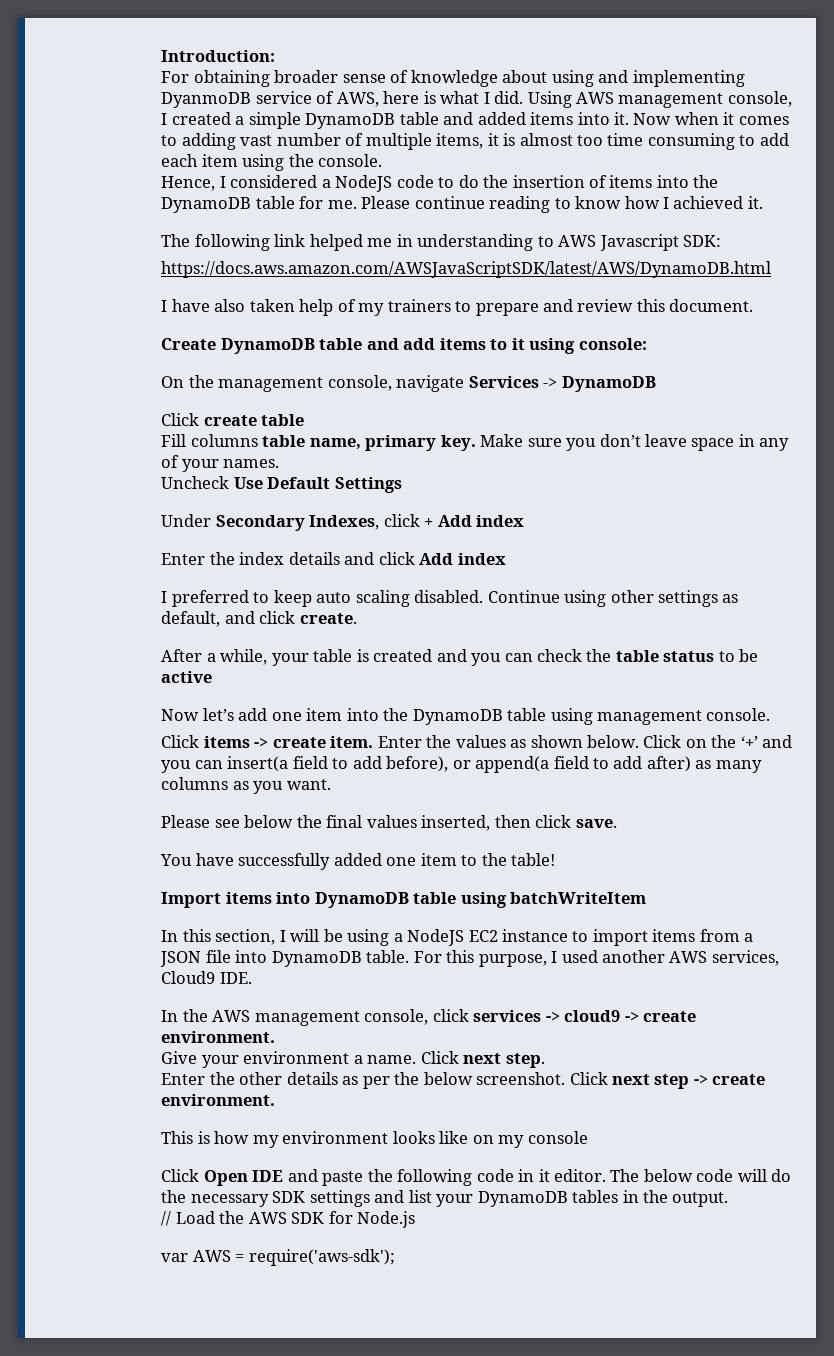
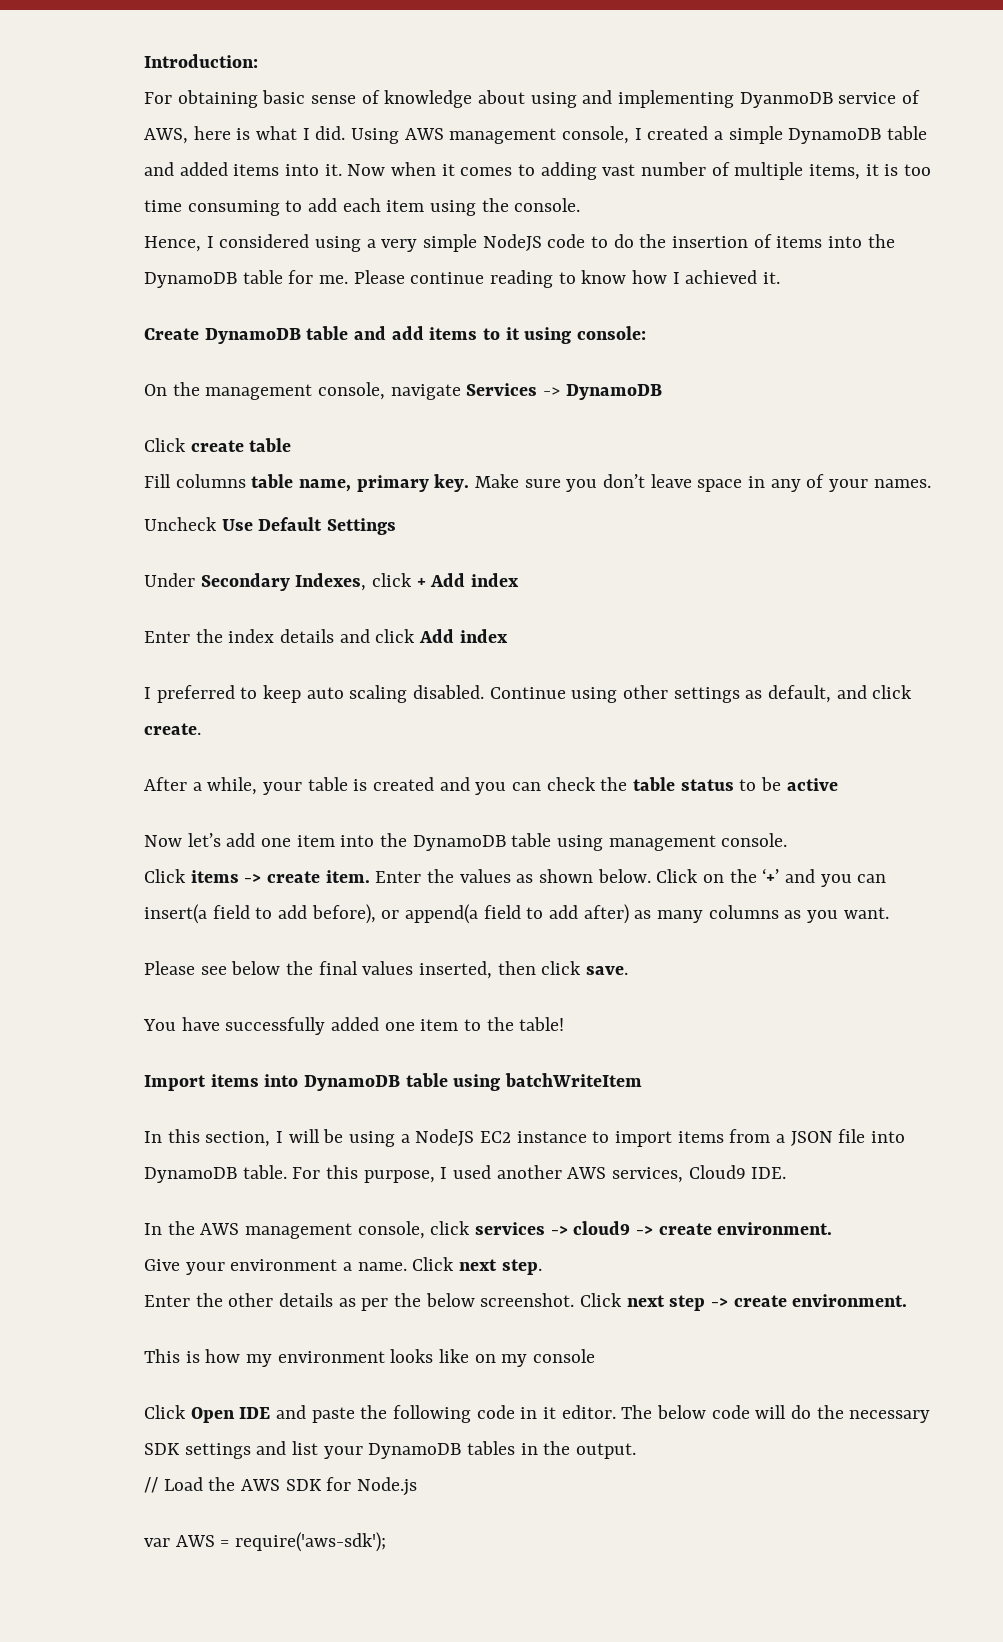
[274,70,339,83] broader -> [262,90,306,104] basic
[519,133,573,146] almost -> (899, 170) none
[321,179,331,188] a -> [314,234,477,252] using a very simple
[161,234,721,251] [161,261,772,278] [161,299,754,316] // The following link helped me in understanding to AWS Javascript SDK: // https://docs.aws.amazon.com/AWSJavaScriptSDK/latest/AWS/DynamoDB.html // I have also taken help of my trainers to prepare and review this document. -> (780, 278) none

